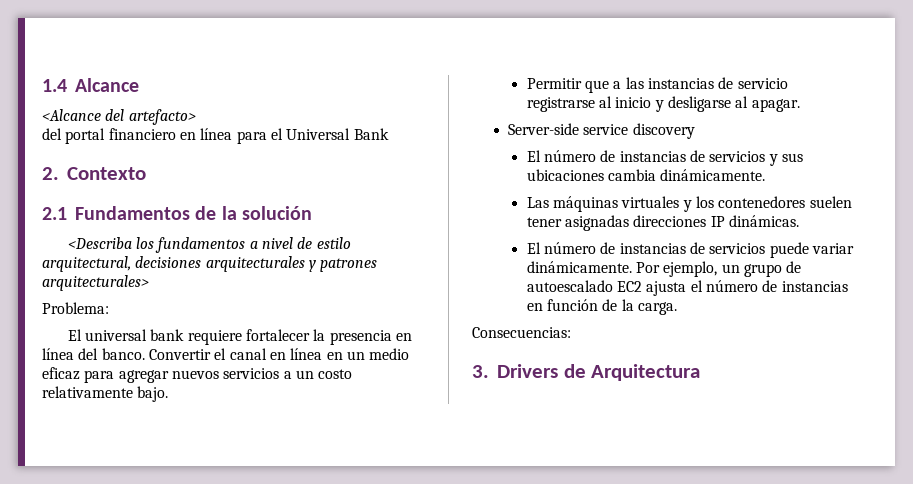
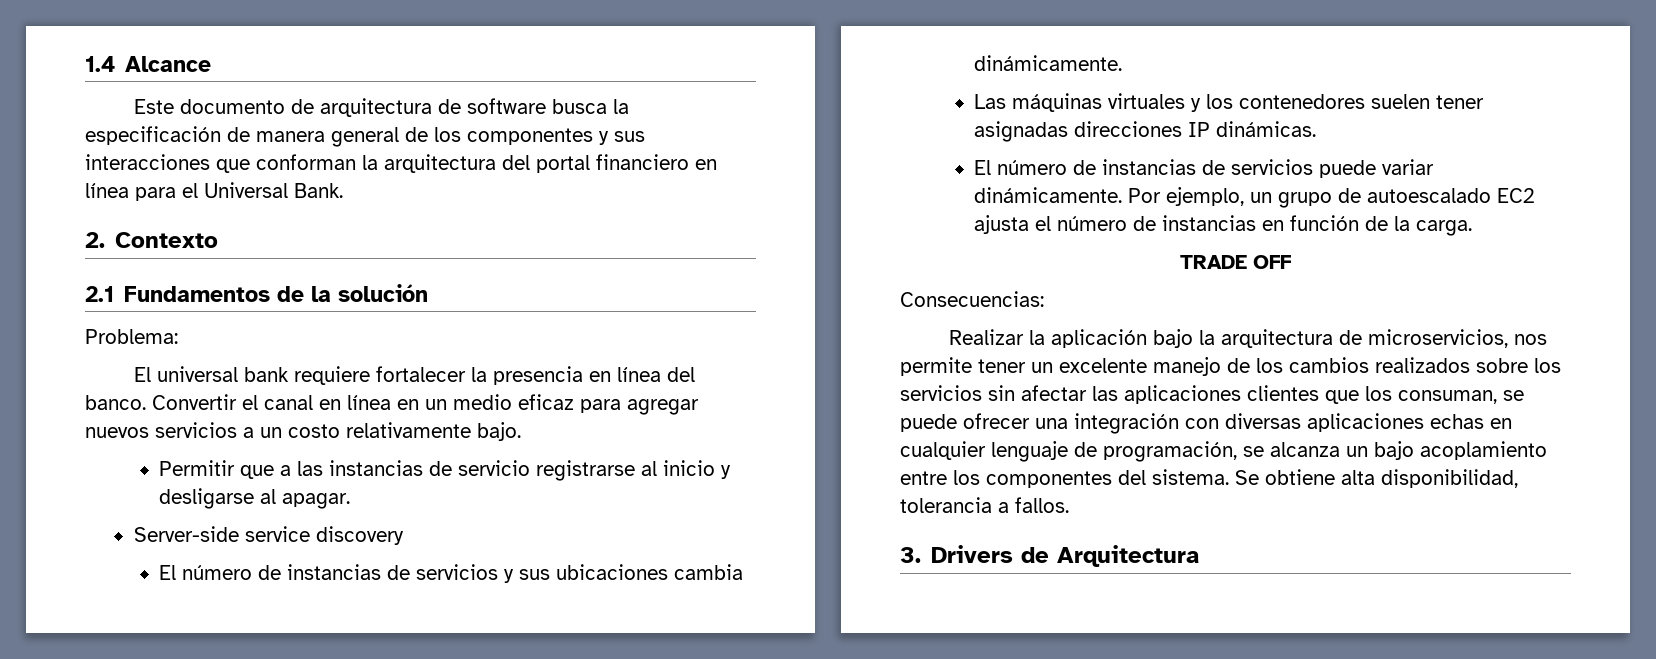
[42,109,196,125] <Alcance del artefacto> // -> [133,98,629,117] [85,126,645,147] [85,154,496,173] Este documento de arquitectura de software busca la especificación de manera general de los componentes y sus interacciones que conforman la arquitectura
[353,128,389,140] Bank -> [294,183,343,198] Bank.
[67,237,351,253] [42,256,378,272] [42,275,149,291] // <Describa los fundamentos a nivel de estilo arquitectural, decisiones arquitecturales y patrones arquitecturales> -> (429, 293) none
(677, 308) none -> [1180,255,1291,269] // TRADE OFF
(571, 332) none -> [948,329,1547,348] [900,357,1561,376] [900,385,1524,404] [900,413,1512,434] [900,441,1547,462] [900,469,1518,488] [900,497,1069,513] // Realizar la aplicación bajo la arquitectura de microservicios, nos permite tener un excelente manejo de los cambios realizados sobre los servicios sin afectar las aplicaciones clientes que los consuman, se puede ofrecer una integración con diversas aplicaciones echas en cualquier lenguaje de programación, se alcanza un bajo acoplamiento entre los componentes del sistema. Se obtiene alta disponibilidad, tolerancia a fallos.

